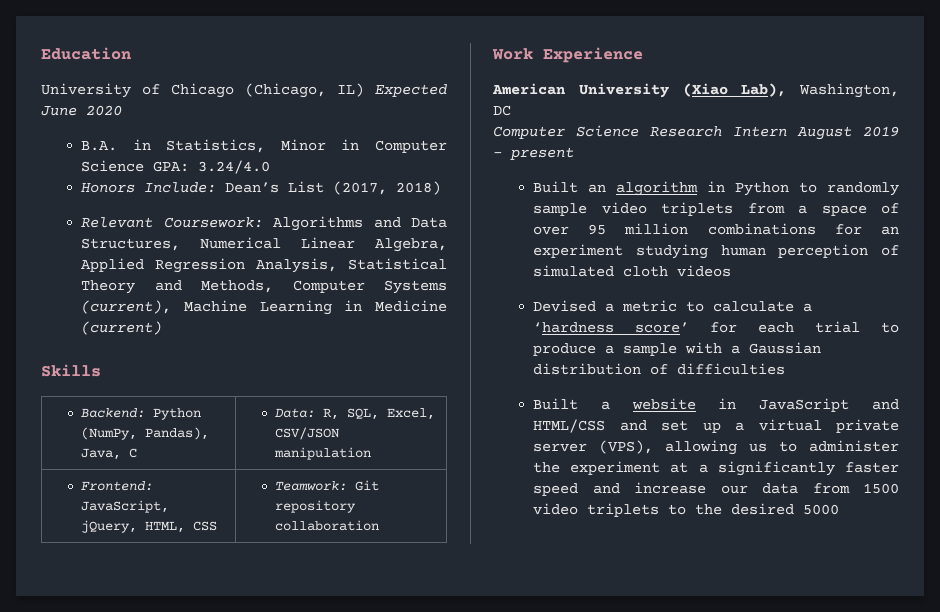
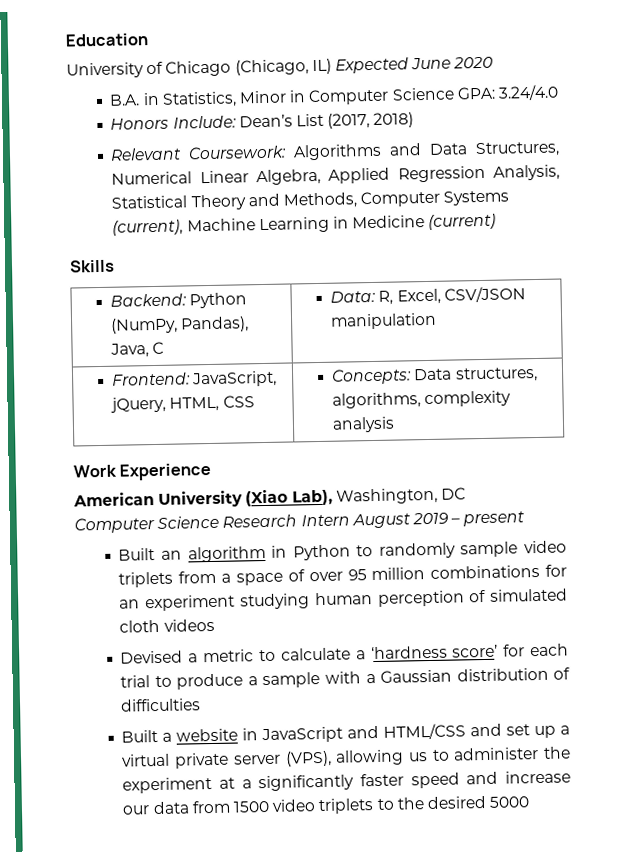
[346,408,379,420] SQL, -> (394, 297) none
[274,480,379,491] [274,500,356,513] [274,520,379,531] Teamwork: Git repository collaboration -> [331,366,538,385] [332,390,512,409] [332,416,396,433] Concepts: Data structures, algorithms, complexity analysis

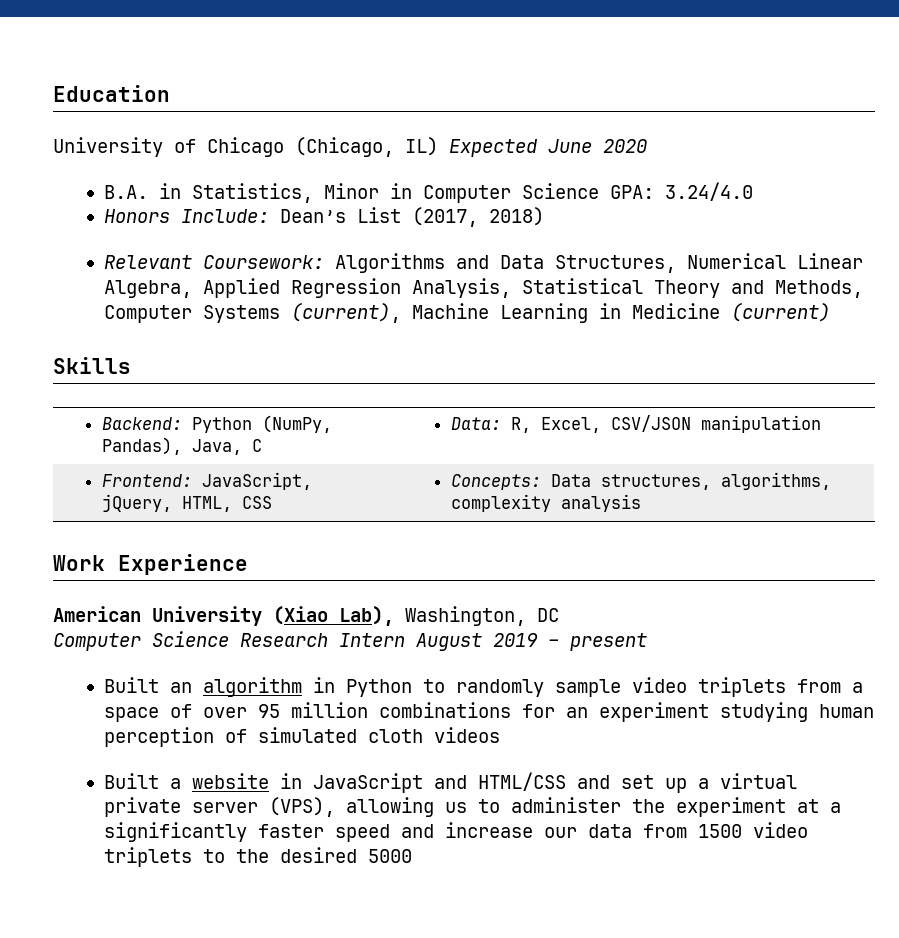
[120,643,569,664] [120,667,570,690] [120,698,202,712] // Devised a metric to calculate a ‘hardness score’ for each trial to produce a sample with a Gaussian distribution of difficulties -> (501, 735) none

